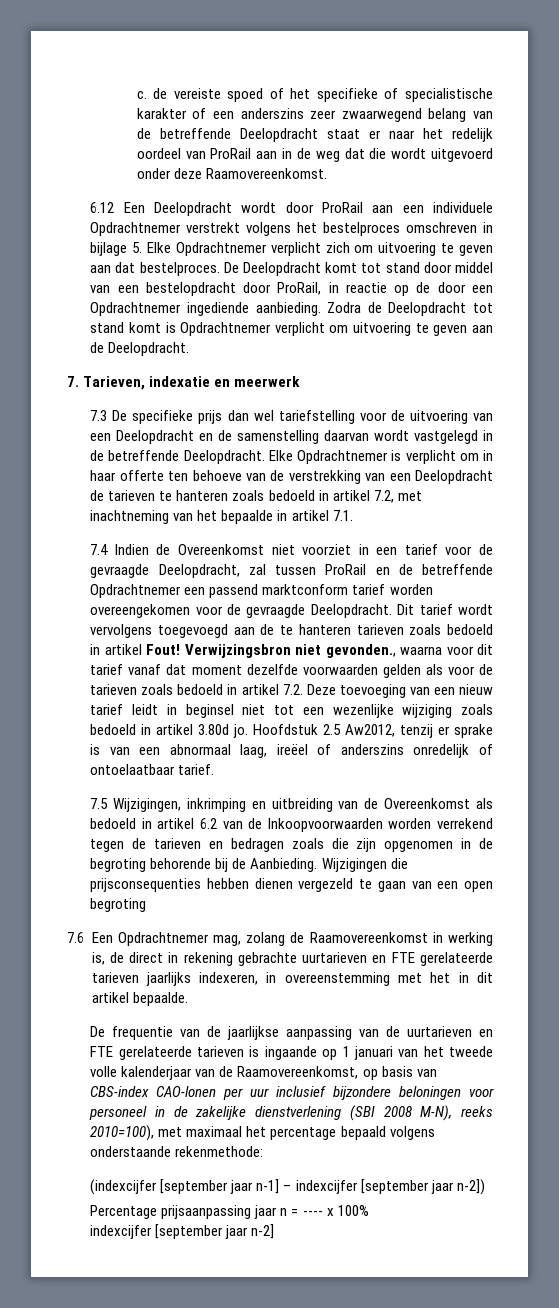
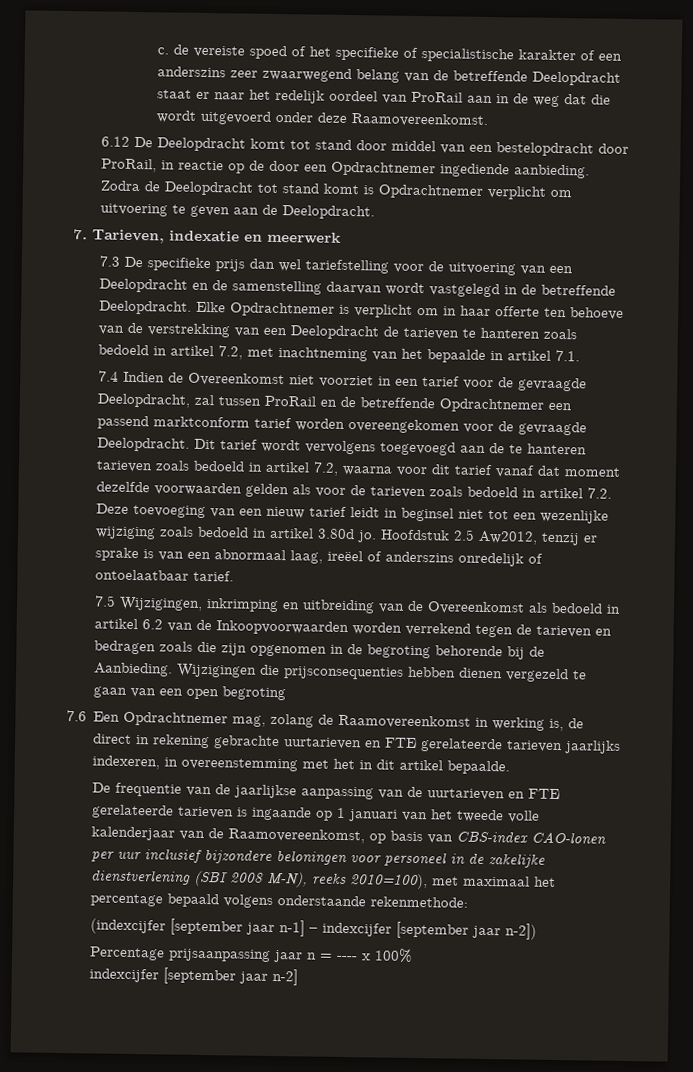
[123,202,494,216] [90,222,493,236] [90,242,493,256] [90,262,220,276] Een Deelopdracht wordt door ProRail aan een individuele Opdrachtnemer verstrekt volgens het bestelproces omschreven in bijlage 5. Elke Opdrachtnemer verplicht zich om uitvoering te geven aan dat bestelproces. -> (131, 141) none
[146,644,396,658] Fout! Verwijzingsbron niet gevonden., -> [313,461,340,476] 7.2,

